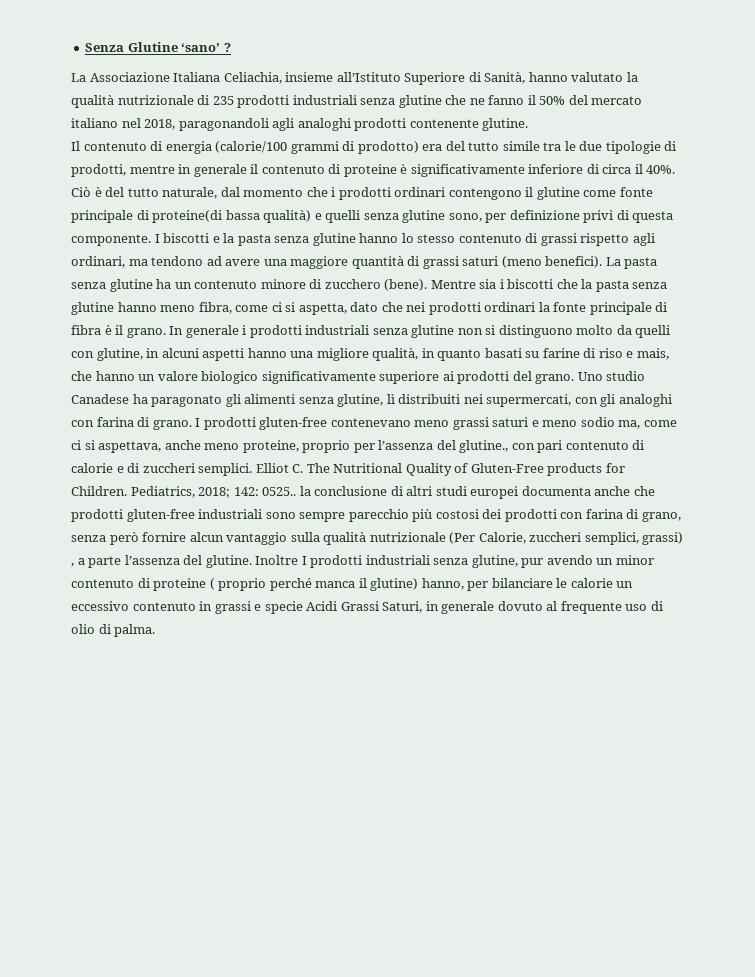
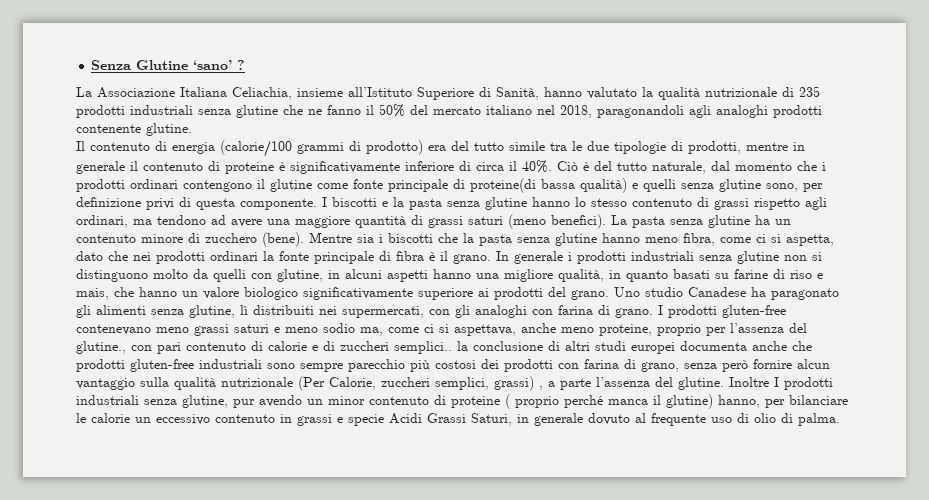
[198,463,625,476] [71,486,297,498] semplici. Elliot C. The Nutritional Quality of Gluten-Free products for Children. Pediatrics, 2018; 142: 0525.. -> [394,341,452,354] semplici..

